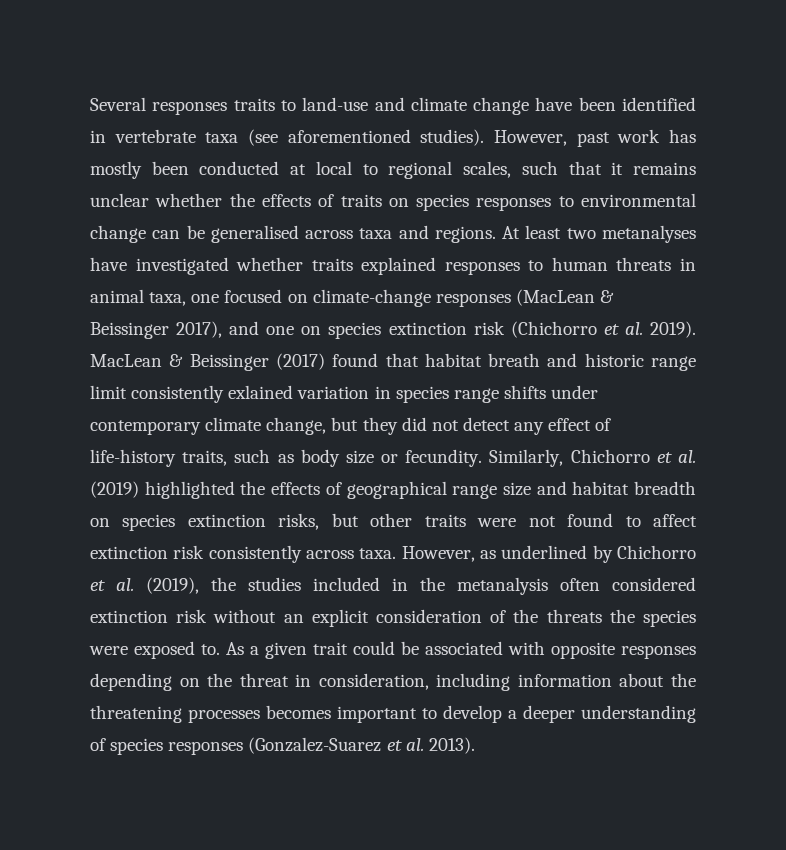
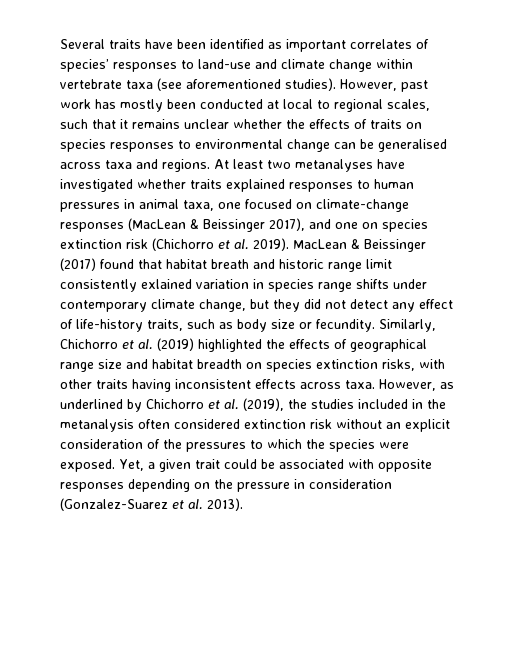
[152,98,275,115] responses traits -> [109,39,429,52] [60,59,177,72] traits have been identified as important correlates of species’ responses
[535,97,696,111] [90,130,106,143] have been identified in -> [376,59,413,69] within
[616,257,672,271] threats -> [60,202,120,212] pressures
[331,513,359,527] but -> [419,359,445,369] with
[477,513,697,527] [90,545,302,563] were not found to affect extinction risk consistently -> [132,379,296,392] having inconsistent effects
[546,609,697,627] [89,641,244,659] threats the species were exposed to. As -> [186,439,409,452] [60,459,144,472] pressures to which the species were exposed. Yet,
[239,673,696,691] [90,705,696,723] [90,738,244,755] threat in consideration, including information about the threatening processes becomes important to develop a deeper understanding of species responses -> [237,479,392,492] pressure in consideration

